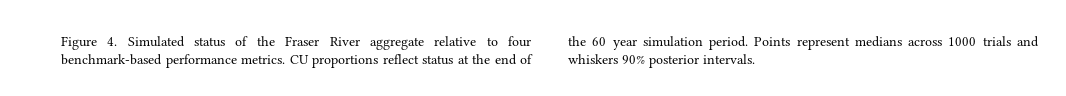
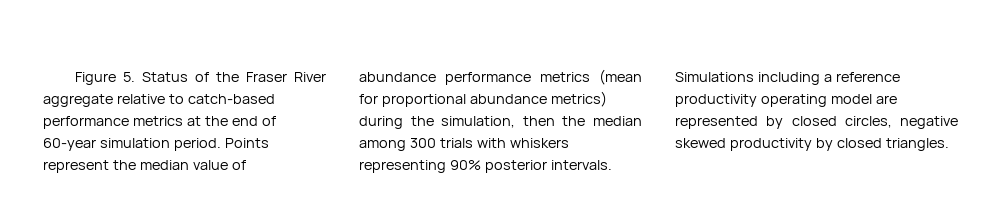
[107,36,226,47] 4. Simulated status -> [122,72,188,82] 5. Status
[508,36,532,47] [61,54,453,68] four benchmark-based performance metrics. CU proportions reflect status -> [187,94,275,104] [43,116,183,129] catch-based performance metrics
[568,36,637,50] the 60 year -> [43,138,96,151] 60-year
[854,36,1039,47] [568,54,755,68] medians across 1000 trials and whiskers 90% posterior intervals. -> [112,160,246,170] [359,69,642,85] [359,91,607,107] [359,116,642,129] [359,138,569,151] [359,160,612,173] [675,72,900,85] [675,94,897,107] [675,116,958,129] [675,138,949,151] the median value of abundance performance metrics (mean for proportional abundance metrics) during the simulation, then the median among 300 trials with whiskers representing 90% posterior intervals. Simulations including a reference productivity operating model are represented by closed circles, negative skewed productivity by closed triangles.

